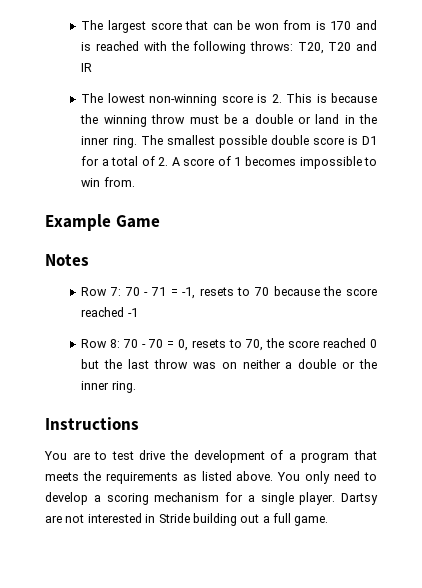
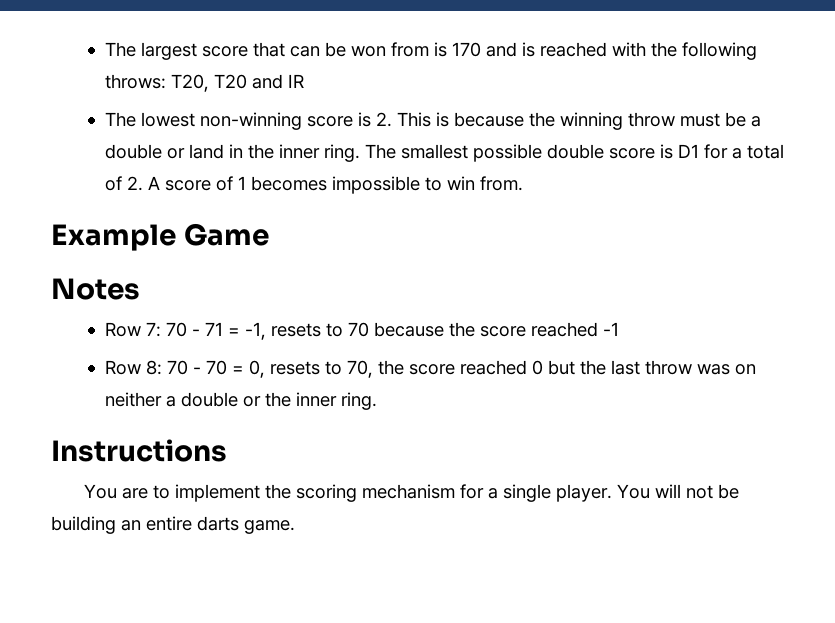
[111,450,377,463] [45,471,378,484] [45,492,101,505] test drive the development of a program that meets the requirements as listed above. You only need to develop a -> [174,484,291,502] implement the
[341,493,378,505] [45,513,291,526] Dartsy are not interested in Stride building out a full -> [616,484,739,499] [51,516,239,534] You will not be building an entire darts

